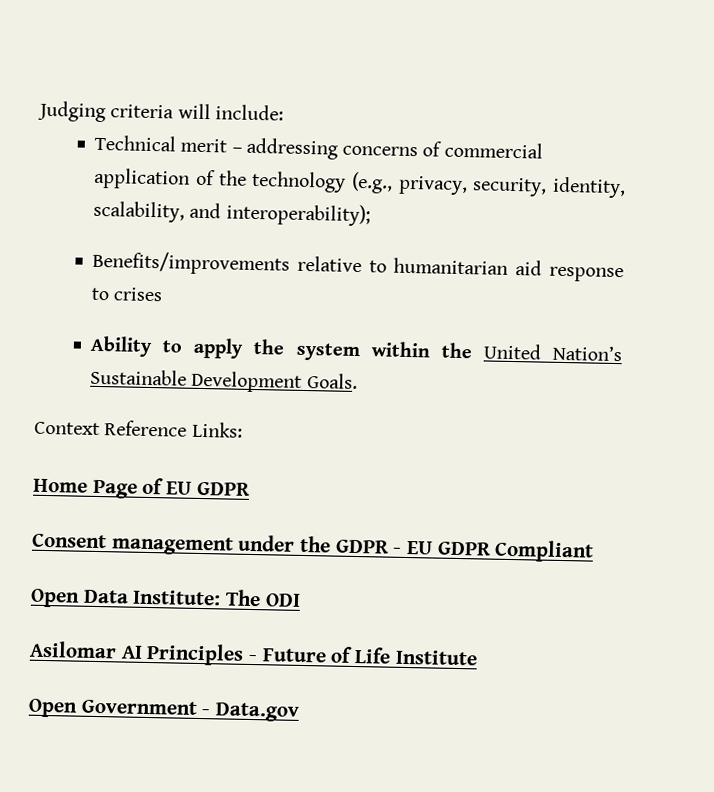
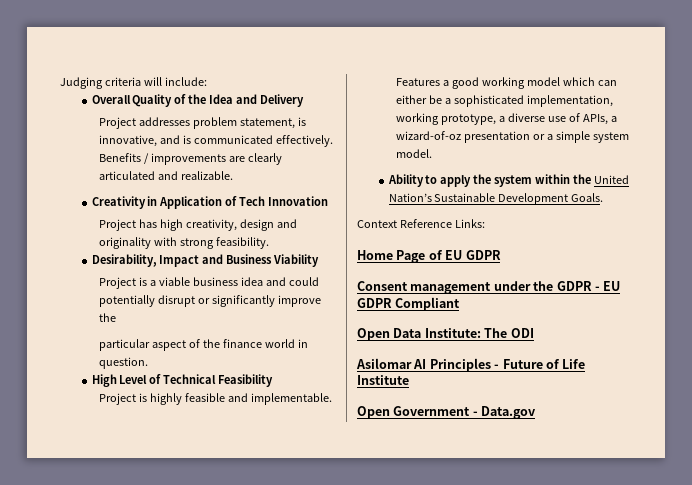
[94,134,543,160] [93,167,626,199] [93,200,371,227] [92,250,624,283] [91,287,164,302] Technical merit – addressing concerns of commercial application of the technology (e.g., privacy, security, identity, scalability, and interoperability); // Benefits/improvements relative to humanitarian aid response to crises -> [91,94,305,107] [98,117,306,129] [98,135,333,147] [98,153,282,165] [98,171,233,180] [91,196,329,209] [98,219,297,231] [98,237,269,249] [91,254,320,267] [98,277,319,289] [98,295,321,307] [98,313,116,322] [98,339,308,351] [98,357,148,369] [91,374,274,387] [98,393,332,405] [395,77,617,89] [395,95,613,107] [395,113,617,125] [395,131,629,143] [395,149,432,158] Overall Quality of the Idea and Delivery // Project addresses problem statement, is innovative, and is communicated effectively. Benefits / improvements are clearly articulated and realizable. // Creativity in Application of Tech Innovation // Project has high creativity, design and originality with strong feasibility. // Desirability, Impact and Business Viability // Project is a viable business idea and could potentially disrupt or significantly improve the // particular aspect of the finance world in question. // High Level of Technical Feasibility // Project is highly feasible and implementable. Features a good working model which can either be a sophisticated implementation, working prototype, a diverse use of APIs, a wizard-of-oz presentation or a simple system model.

